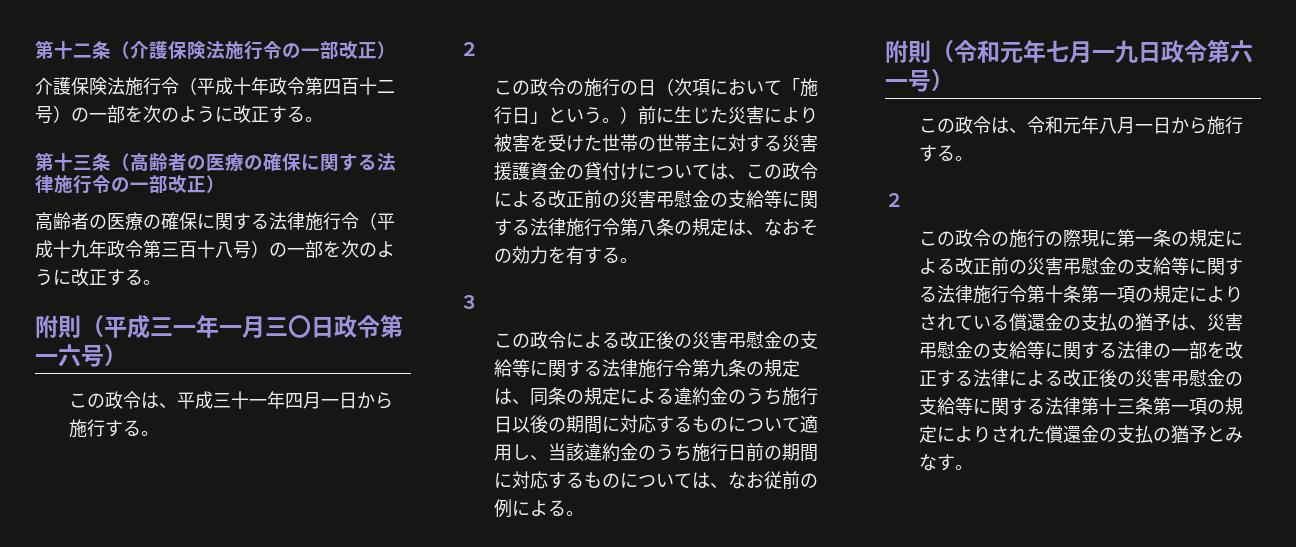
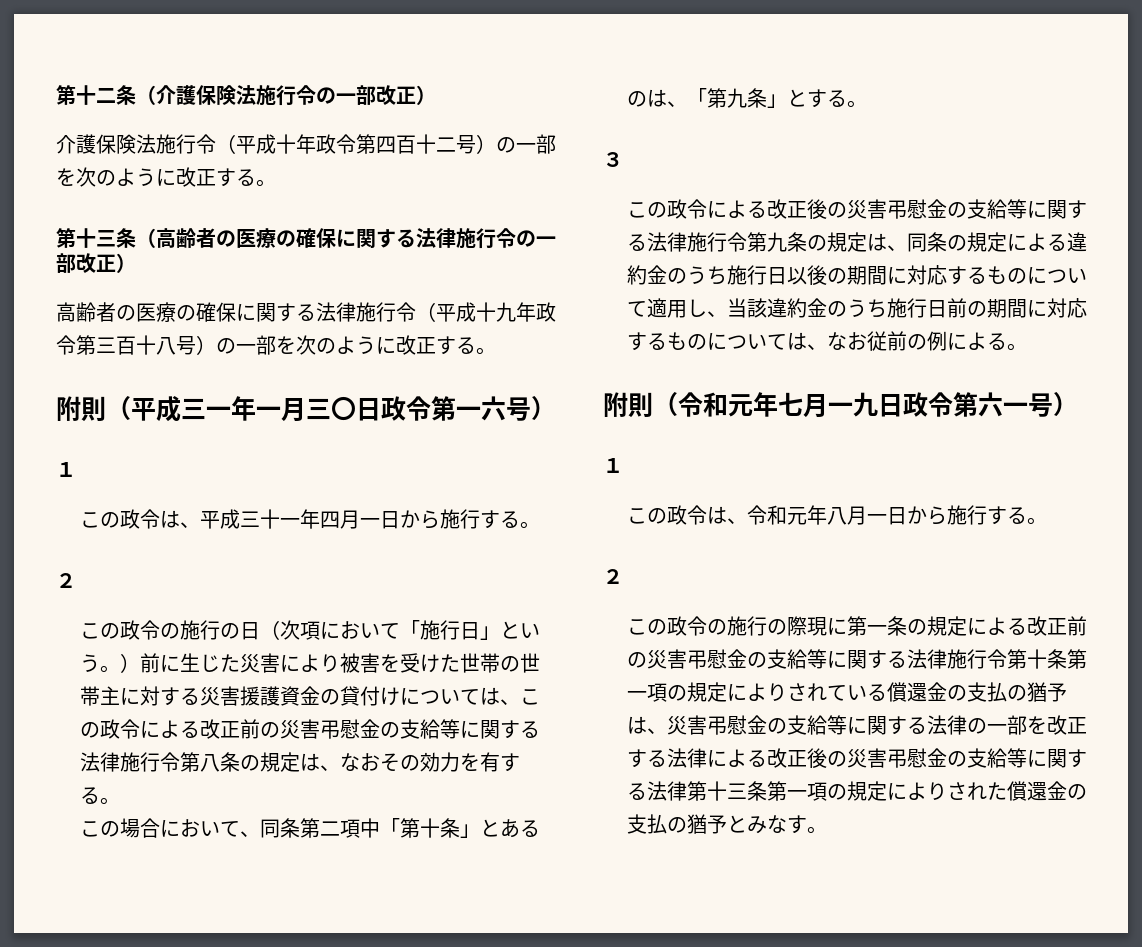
(127, 355) none -> [56,462,76,477] // １
(639, 260) none -> [79,818,540,838] [626,88,867,108] // この場合において、同条第二項中「第十条」とあるのは、「第九条」とする。
(954, 80) none -> [603,458,623,473] // １

